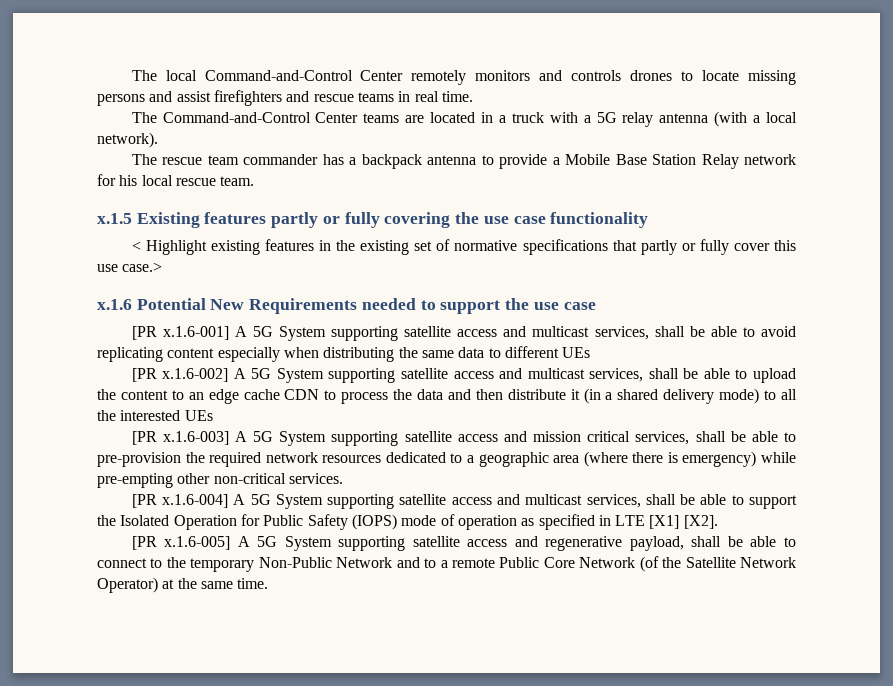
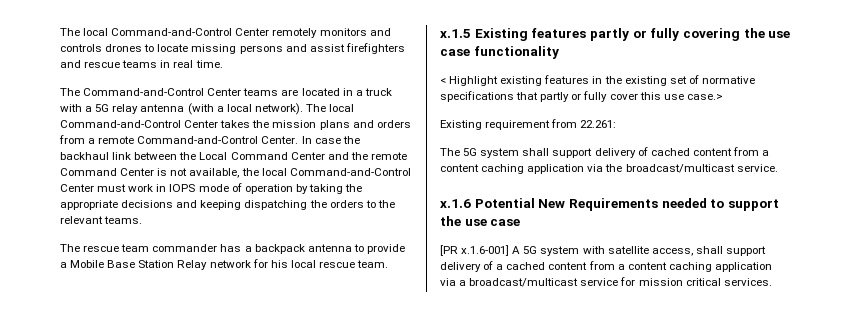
(158, 140) none -> [305,104,355,112] [60,120,411,130] [59,135,360,144] [60,152,407,160] [60,168,411,178] [60,183,363,194] [60,200,395,210] [60,216,143,224] The local Command-and-Control Center takes the mission plans and orders from a remote Command-and-Control Center. In case the backhaul link between the Local Command Center and the remote Command Center is not available, the local Command-and-Control Center must work in IOPS mode of operation by taking the appropriate decisions and keeping dispatching the orders to the relevant teams.
(163, 267) none -> [440,119,617,130] [440,147,770,158] [440,164,778,174] // Existing requirement from 22.261: // The 5G system shall support delivery of cached content from a content caching application via the broadcast/multicast service.
[279,326,796,341] [97,346,591,362] [131,368,796,383] [97,388,798,404] [97,410,213,421] [131,431,797,446] [97,451,796,467] [97,473,343,488] [131,494,798,509] [97,514,718,530] [131,536,797,551] [97,556,796,572] [97,577,269,593] System supporting satellite access and multicast services, shall be able to avoid replicating content especially when distributing the same data to different UEs // [PR x.1.6-002] A 5G System supporting satellite access and multicast services, shall be able to upload the content to an edge cache CDN to process the data and then distribute it (in a shared delivery mode) to all the interested UEs // [PR x.1.6-003] A 5G System supporting satellite access and mission critical services, shall be able to pre-provision the required network resources dedicated to a geographic area (where there is emergency) while pre-empting other non-critical services. // [PR x.1.6-004] A 5G System supporting satellite access and multicast services, shall be able to support the Isolated Operation for Public Safety (IOPS) mode of operation as specified in LTE [X1] [X2]. // [PR x.1.6-005] A 5G System supporting satellite access and regenerative payload, shall be able to connect to the temporary Non-Public Network and to a remote Public Core Network (of the Satellite Network Operator) at the same time. -> [540,246,766,256] [440,261,772,272] [440,277,772,287] system with satellite access, shall support delivery of a cached content from a content caching application via a broadcast/multicast service for mission critical services.

